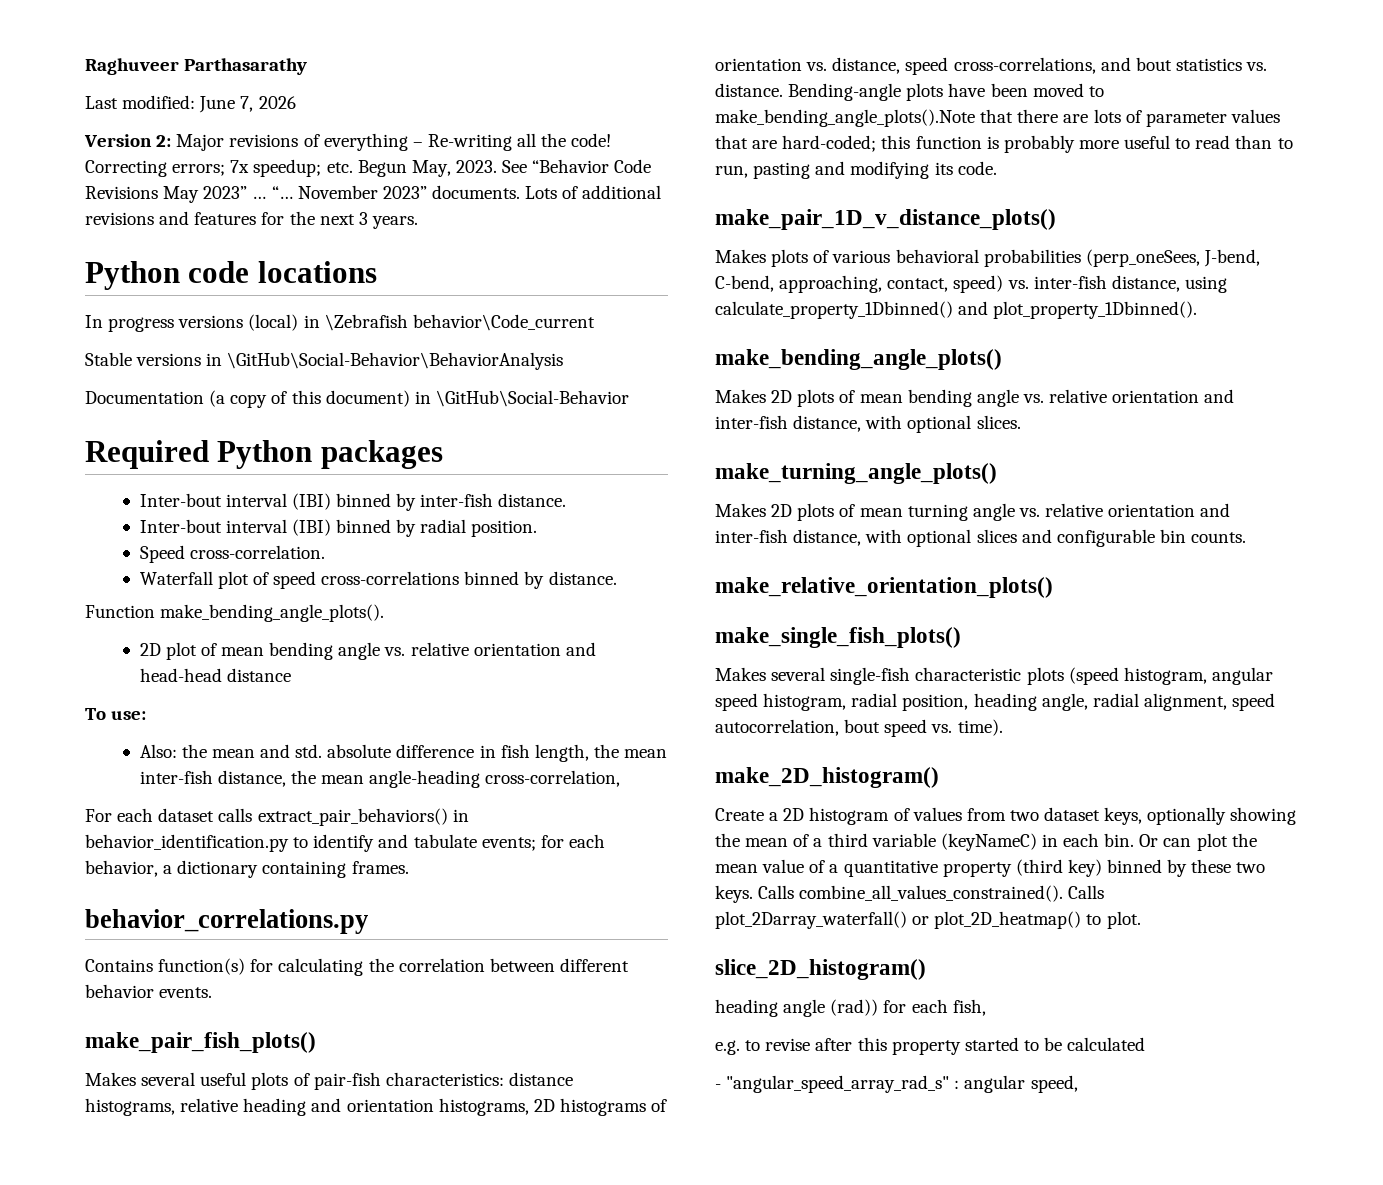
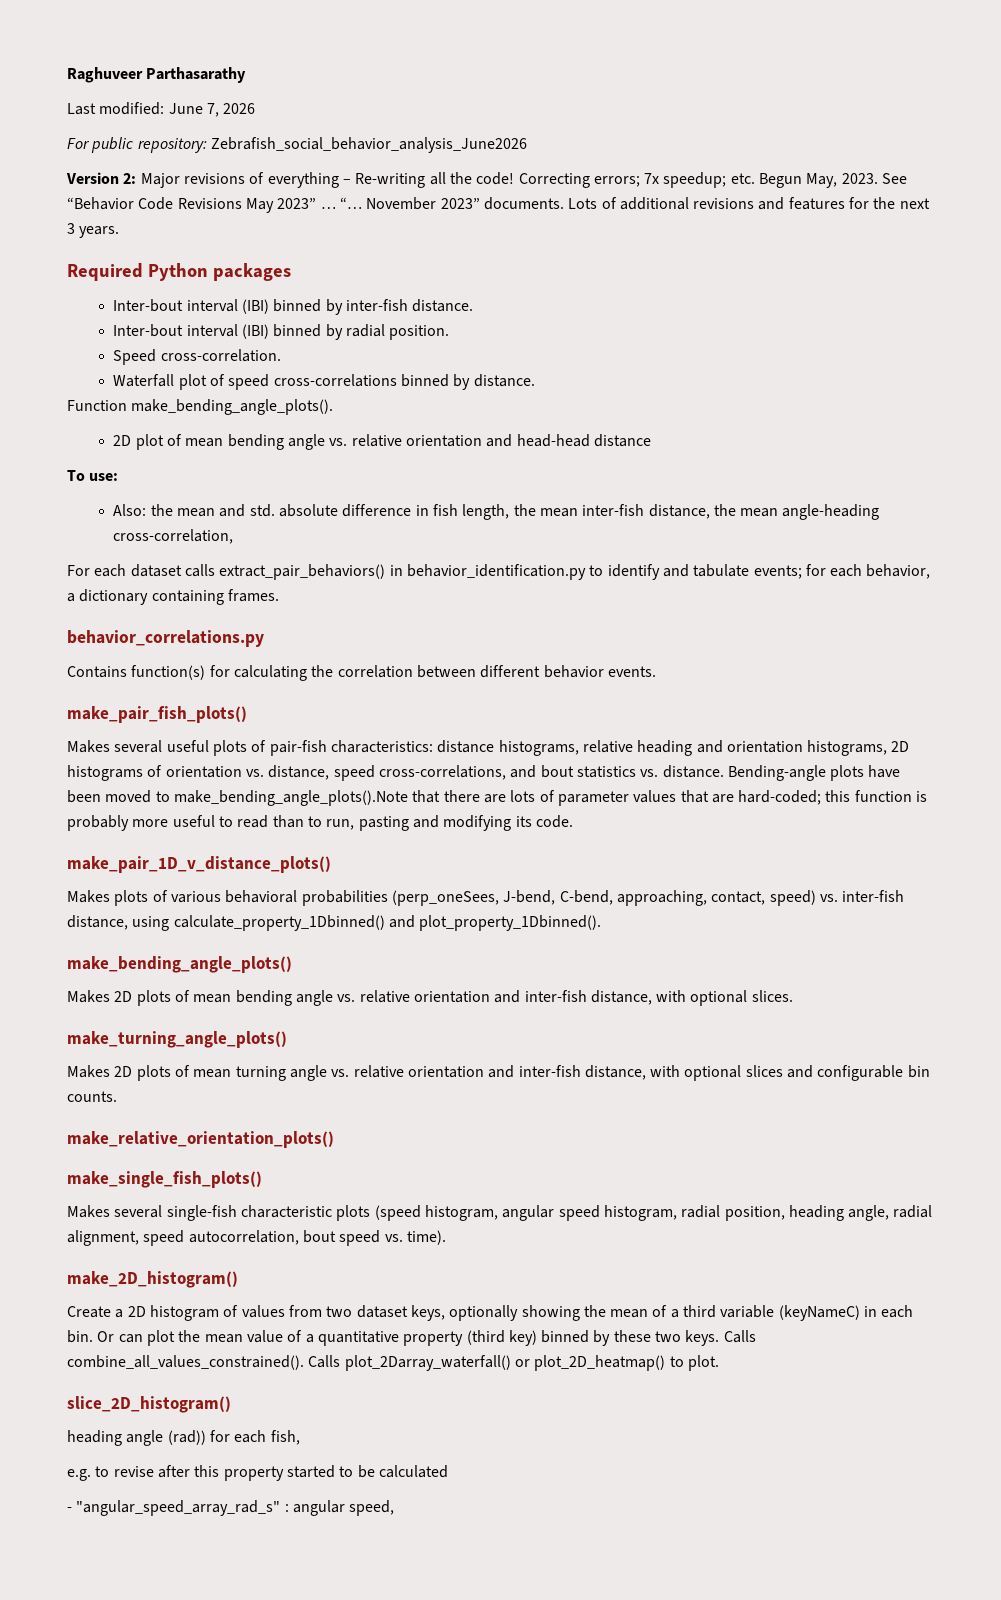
(296, 102) none -> [67,137,527,153] // For public repository: Zebrafish_social_behavior_analysis_June2026
[85,261,377,290] [85,314,595,332] [85,352,564,370] [85,390,629,408] // Python code locations // In progress versions (local) in \Zebrafish behavior\Code_current // Stable versions in \GitHub\Social-Behavior\BehaviorAnalysis // Documentation (a copy of this document) in \GitHub\Social-Behavior -> (120, 232) none

